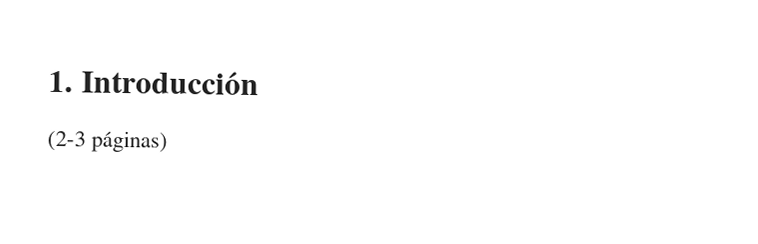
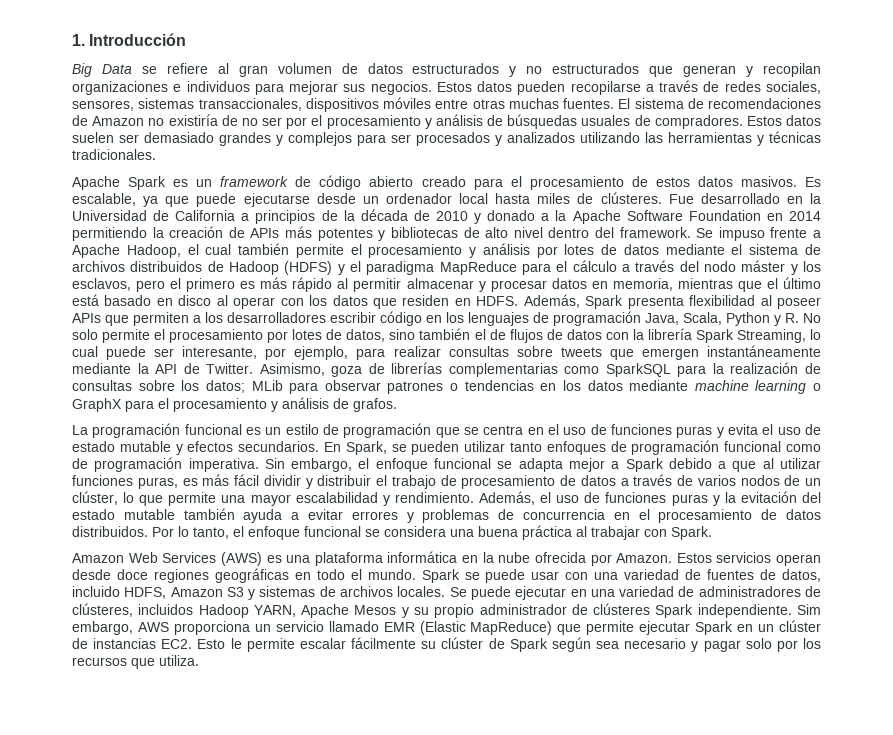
[47,130,169,153] (2-3 páginas) -> [72,63,821,77] [72,80,821,95] [72,97,821,112] [72,114,821,129] [72,131,821,146] [72,149,156,160] [72,175,821,190] [72,192,821,207] [72,209,821,224] [72,226,821,241] [72,243,821,258] [72,260,822,275] [72,277,821,292] [72,294,822,309] [72,311,821,326] [72,328,821,343] [72,345,822,360] [72,362,821,377] [72,380,821,394] [72,397,397,412] [72,423,822,438] [72,440,821,455] [72,457,821,472] [72,474,821,489] [72,491,821,506] [72,508,821,523] [72,525,712,540] [72,551,821,566] [72,568,822,583] [72,586,821,600] [72,603,822,618] [72,620,821,635] [72,637,821,652] [72,655,199,669] Big Data se refiere al gran volumen de datos estructurados y no estructurados que generan y recopilan organizaciones e individuos para mejorar sus negocios. Estos datos pueden recopilarse a través de redes sociales, sensores, sistemas transaccionales, dispositivos móviles entre otras muchas fuentes. El sistema de recomendaciones de Amazon no existiría de no ser por el procesamiento y análisis de búsquedas usuales de compradores. Estos datos suelen ser demasiado grandes y complejos para ser procesados y analizados utilizando las herramientas y técnicas tradicionales. // Apache Spark es un framework de código abierto creado para el procesamiento de estos datos masivos. Es escalable, ya que puede ejecutarse desde un ordenador local hasta miles de clústeres. Fue desarrollado en la Universidad de California a principios de la década de 2010 y donado a la Apache Software Foundation en 2014 permitiendo la creación de APIs más potentes y bibliotecas de alto nivel dentro del framework. Se impuso frente a Apache Hadoop, el cual también permite el procesamiento y análisis por lotes de datos mediante el sistema de archivos distribuidos de Hadoop (HDFS) y el paradigma MapReduce para el cálculo a través del nodo máster y los esclavos, pero el primero es más rápido al permitir almacenar y procesar datos en memoria, mientras que el último está basado en disco al operar con los datos que residen en HDFS. Además, Spark presenta flexibilidad al poseer APIs que permiten a los desarrolladores escribir código en los lenguajes de programación Java, Scala, Python y R. No solo permite el procesamiento por lotes de datos, sino también el de flujos de datos con la librería Spark Streaming, lo cual puede ser interesante, por ejemplo, para realizar consultas sobre tweets que emergen instantáneamente mediante la API de Twitter. Asimismo, goza de librerías complementarias como SparkSQL para la realización de consultas sobre los datos; MLib para observar patrones o tendencias en los datos mediante machine learning o GraphX para el procesamiento y análisis de grafos. // La programación funcional es un estilo de programación que se centra en el uso de funciones puras y evita el uso de estado mutable y efectos secundarios. En Spark, se pueden utilizar tanto enfoques de programación funcional como de programación imperativa. Sin embargo, el enfoque funcional se adapta mejor a Spark debido a que al utilizar funciones puras, es más fácil dividir y distribuir el trabajo de procesamiento de datos a través de varios nodos de un clúster, lo que permite una mayor escalabilidad y rendimiento. Además, el uso de funciones puras y la evitación del estado mutable también ayuda a evitar errores y problemas de concurrencia en el procesamiento de datos distribuidos. Por lo tanto, el enfoque funcional se considera una buena práctica al trabajar con Spark. // Amazon Web Services (AWS) es una plataforma informática en la nube ofrecida por Amazon. Estos servicios operan desde doce regiones geográficas en todo el mundo. Spark se puede usar con una variedad de fuentes de datos, incluido HDFS, Amazon S3 y sistemas de archivos locales. Se puede ejecutar en una variedad de administradores de clústeres, incluidos Hadoop YARN, Apache Mesos y su propio administrador de clústeres Spark independiente. Sim embargo, AWS proporciona un servicio llamado EMR (Elastic MapReduce) que permite ejecutar Spark en un clúster de instancias EC2. Esto le permite escalar fácilmente su clúster de Spark según sea necesario y pagar solo por los recursos que utiliza.

